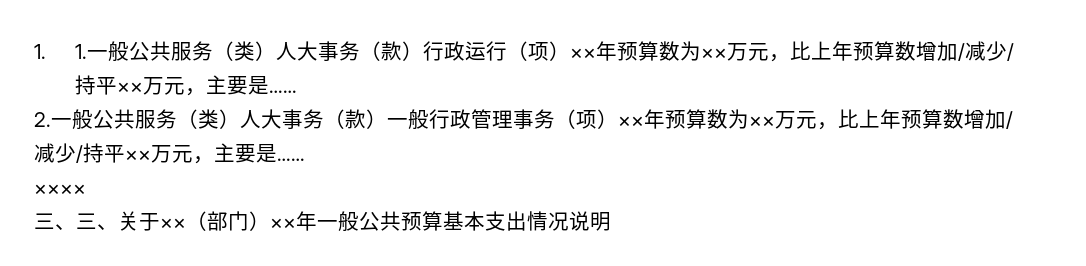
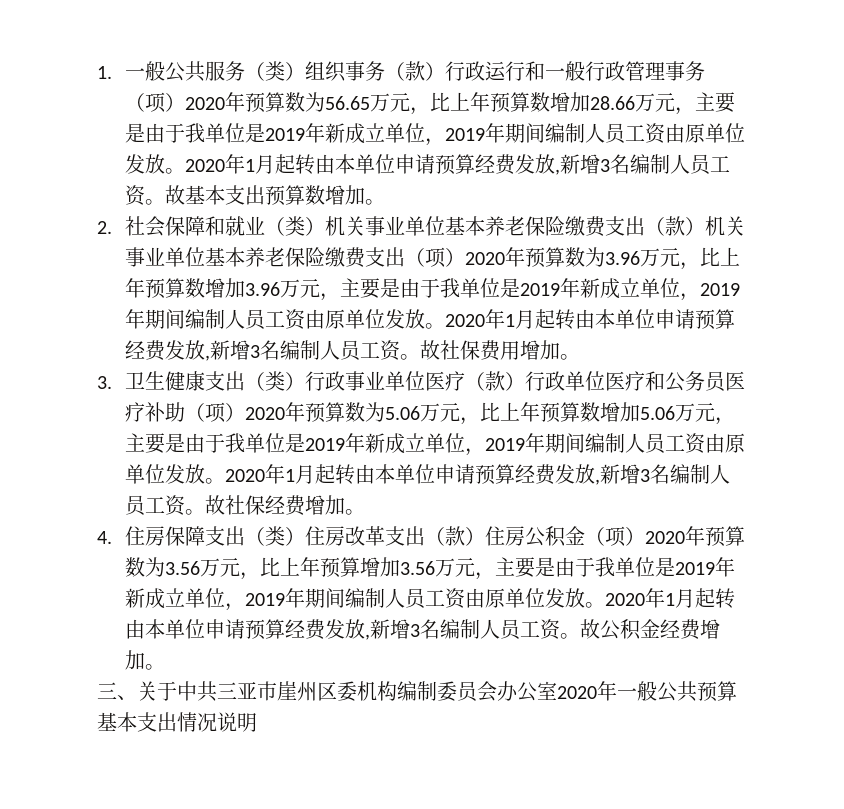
[34,41,318,61] 1. 1.一般公共服务（类）人大 -> [97,61,347,82] 1.一般公共服务（类）组织
[506,41,1014,62] [74,75,297,96] [34,109,1013,130] [34,143,305,164] [34,184,86,195] [34,211,296,231] （项）××年预算数为××万元，比上年预算数增加/减少/持平××万元，主要是…… // 2.一般公共服务（类）人大事务（款）一般行政管理事务（项）××年预算数为××万元，比上年预算数增加/减少/持平××万元，主要是…… // ×××× // 三、三、关于××（部门）×× -> [525,61,706,81] [125,92,736,115] [125,123,746,146] [125,154,731,175] [125,185,386,206] [97,216,746,237] [125,247,741,270] [125,278,741,301] [125,309,736,330] [125,340,581,361] [97,371,746,392] [125,402,736,425] [125,433,746,456] [125,464,731,485] [125,495,366,516] [97,526,746,547] [125,557,736,580] [125,588,736,611] [125,619,721,640] [125,650,166,670] [97,681,597,702] 和一般行政管理事务（项）2020年预算数为56.65万元，比上年预算数增加28.66万元，主要是由于我单位是2019年新成立单位，2019年期间编制人员工资由原单位发放。2020年1月起转由本单位申请预算经费发放,新增3名编制人员工资。故基本支出预算数增加。 // 2.社会保障和就业（类）机关事业单位基本养老保险缴费支出（款）机关事业单位基本养老保险缴费支出（项）2020年预算数为3.96万元，比上年预算数增加3.96万元，主要是由于我单位是2019年新成立单位，2019年期间编制人员工资由原单位发放。2020年1月起转由本单位申请预算经费发放,新增3名编制人员工资。故社保费用增加。 // 3.卫生健康支出（类）行政事业单位医疗（款）行政单位医疗和公务员医疗补助（项）2020年预算数为5.06万元，比上年预算数增加5.06万元，主要是由于我单位是2019年新成立单位，2019年期间编制人员工资由原单位发放。2020年1月起转由本单位申请预算经费发放,新增3名编制人员工资。故社保经费增加。 // 4.住房保障支出（类）住房改革支出（款）住房公积金（项）2020年预算数为3.56万元，比上年预算增加3.56万元，主要是由于我单位是2019年新成立单位，2019年期间编制人员工资由原单位发放。2020年1月起转由本单位申请预算经费发放,新增3名编制人员工资。故公积金经费增加。 // 三、关于中共三亚市崖州区委机构编制委员会办公室2020

